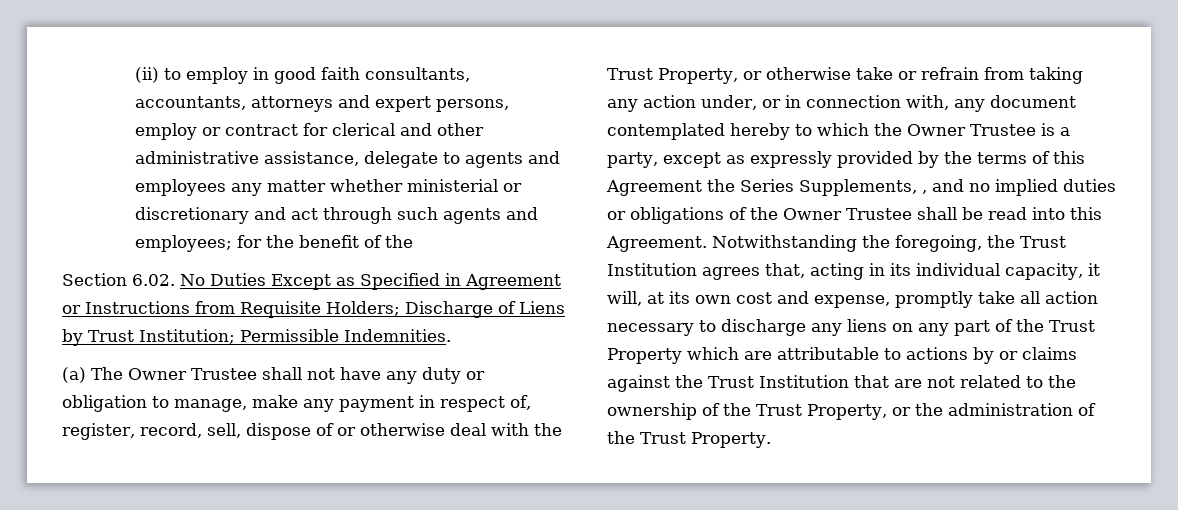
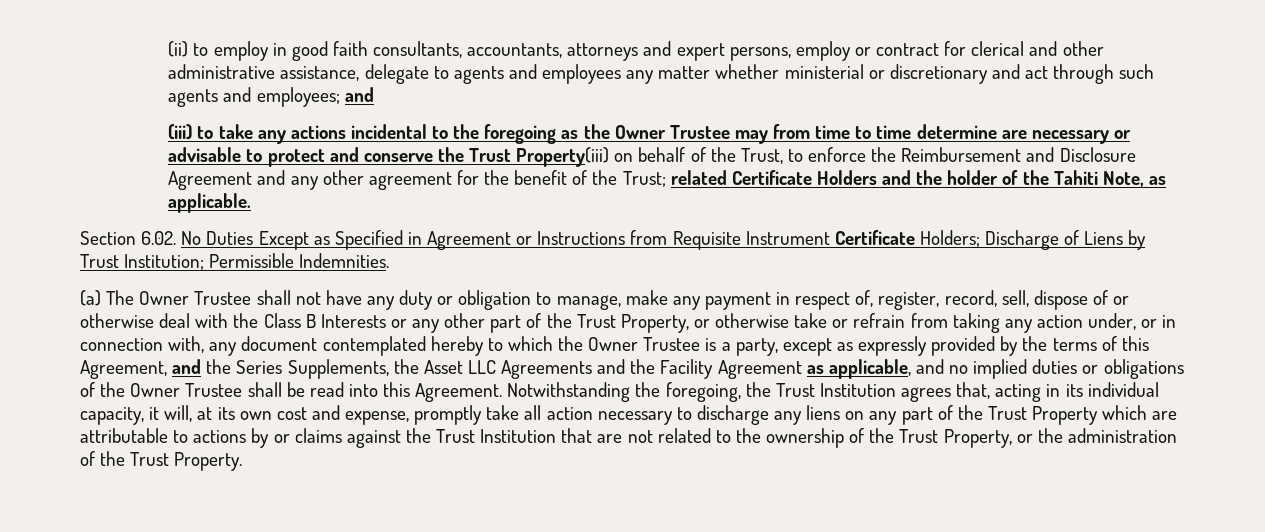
(233, 243) none -> [344,87,374,102] [168,124,1132,144] [168,147,1136,167] [168,170,452,190] and // (iii) to take any actions incidental to the foregoing as the Owner Trustee may from time to time determine are necessary or advisable to protect and conserve the Trust Property(iii) on behalf of the Trust, to enforce the Reimbursement and Disclosure Agreement and any other agreement
(414, 241) none -> [622,170,1166,187] [168,193,252,213] Trust; related Certificate Holders and the holder of the Tahiti Note, as applicable.
(321, 309) none -> [745,230,915,245] Instrument Certificate
(562, 429) none -> [263,313,572,333] Class B Interests or any other part of the
[606,180,702,196] Agreement -> [80,359,202,379] Agreement, and
[922,190,927,194] , -> [393,359,911,379] the Asset LLC Agreements and the Facility Agreement as applicable,

